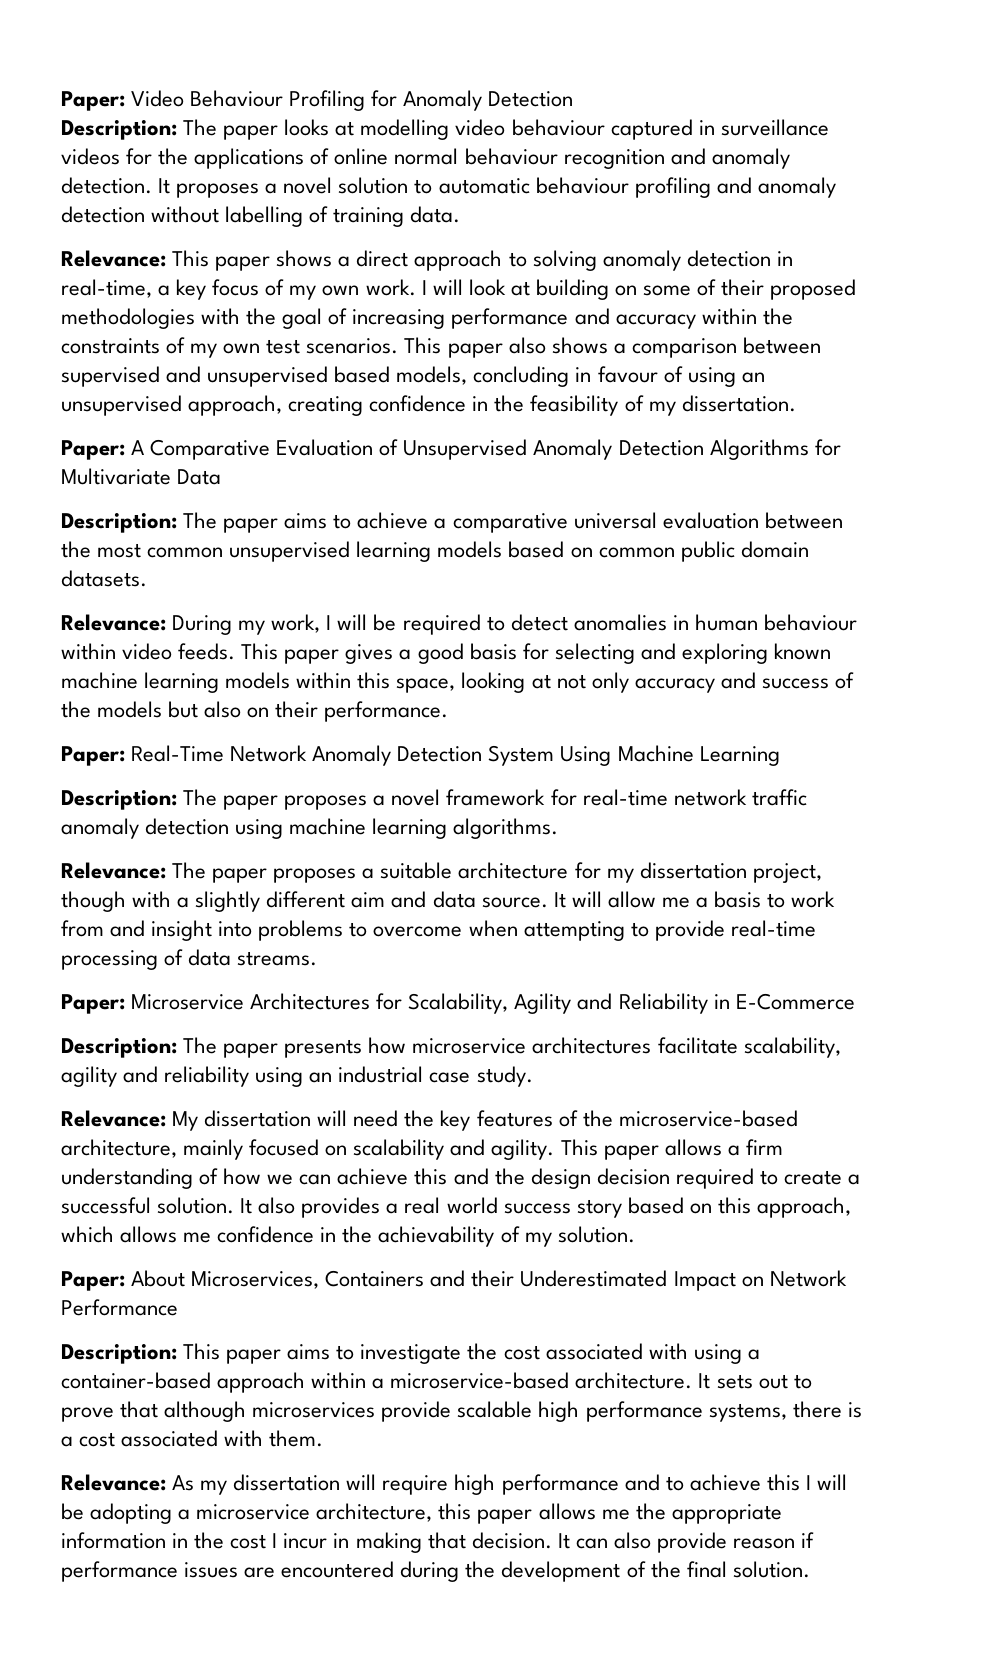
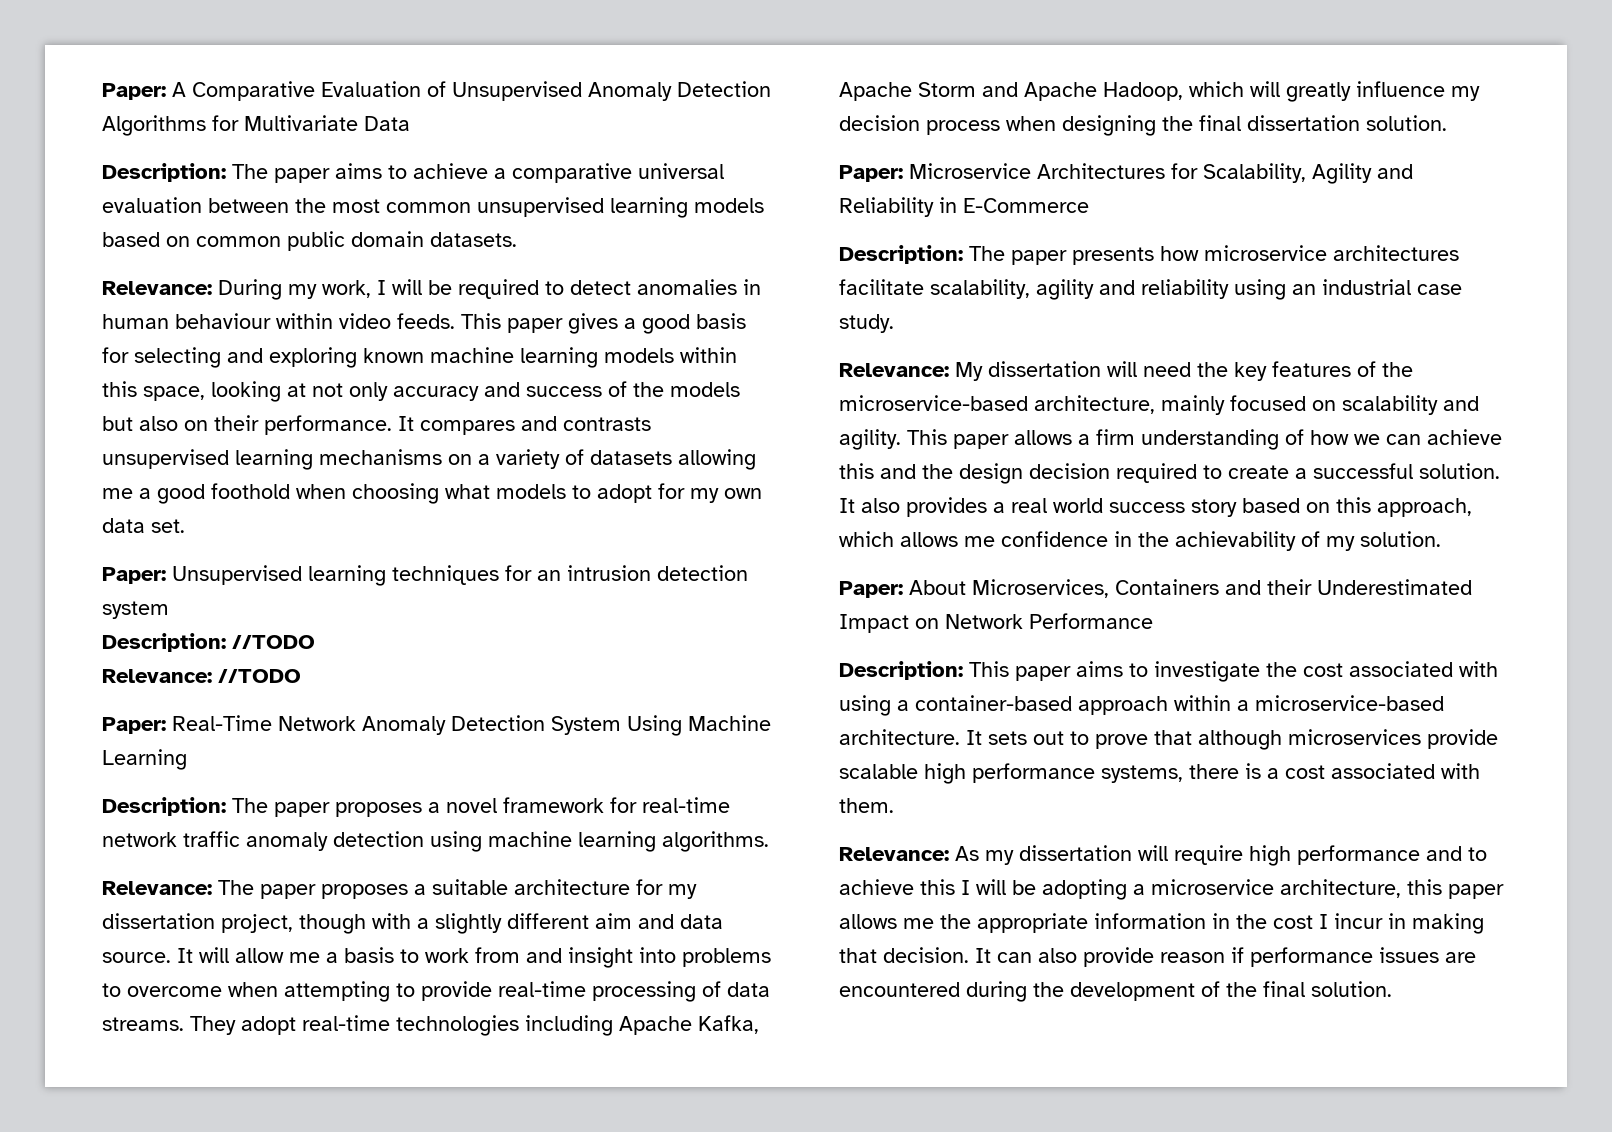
[61,90,574,111] [61,119,829,140] [61,148,790,169] [61,177,836,198] [61,206,461,227] [61,250,793,271] [61,279,857,300] [61,308,793,329] [61,337,821,358] [61,366,765,387] [61,395,796,416] [61,440,125,460] Paper: Video Behaviour Profiling for Anomaly Detection // Description: The paper looks at modelling video behaviour captured in surveillance videos for the applications of online normal behaviour recognition and anomaly detection. It proposes a novel solution to automatic behaviour profiling and anomaly detection without labelling of training data. // Relevance: This paper shows a direct approach to solving anomaly detection in real-time, a key focus of my own work. I will look at building on some of their proposed methodologies with the goal of increasing performance and accuracy within the constraints of my own test scenarios. This paper also shows a comparison between supervised and unsupervised based models, concluding in favour of using an unsupervised approach, creating confidence in the feasibility of my dissertation. // Paper: -> [102,83,166,100] Paper:
(449, 711) none -> [398,416,651,435] [102,449,756,470] [102,483,762,504] [102,518,185,533] [102,565,748,586] [102,601,169,619] [102,633,315,652] [102,669,301,683] It compares and contrasts unsupervised learning mechanisms on a variety of datasets allowing me a good foothold when choosing what models to adopt for my own data set. // Paper: Unsupervised learning techniques for an intrusion detection system // Description: //TODO // Relevance: //TODO
(318, 958) none -> [190,1015,759,1036] [839,81,1480,102] [839,115,1447,136] They adopt real-time technologies including Apache Kafka, Apache Storm and Apache Hadoop, which will greatly influence my decision process when designing the final dissertation solution.

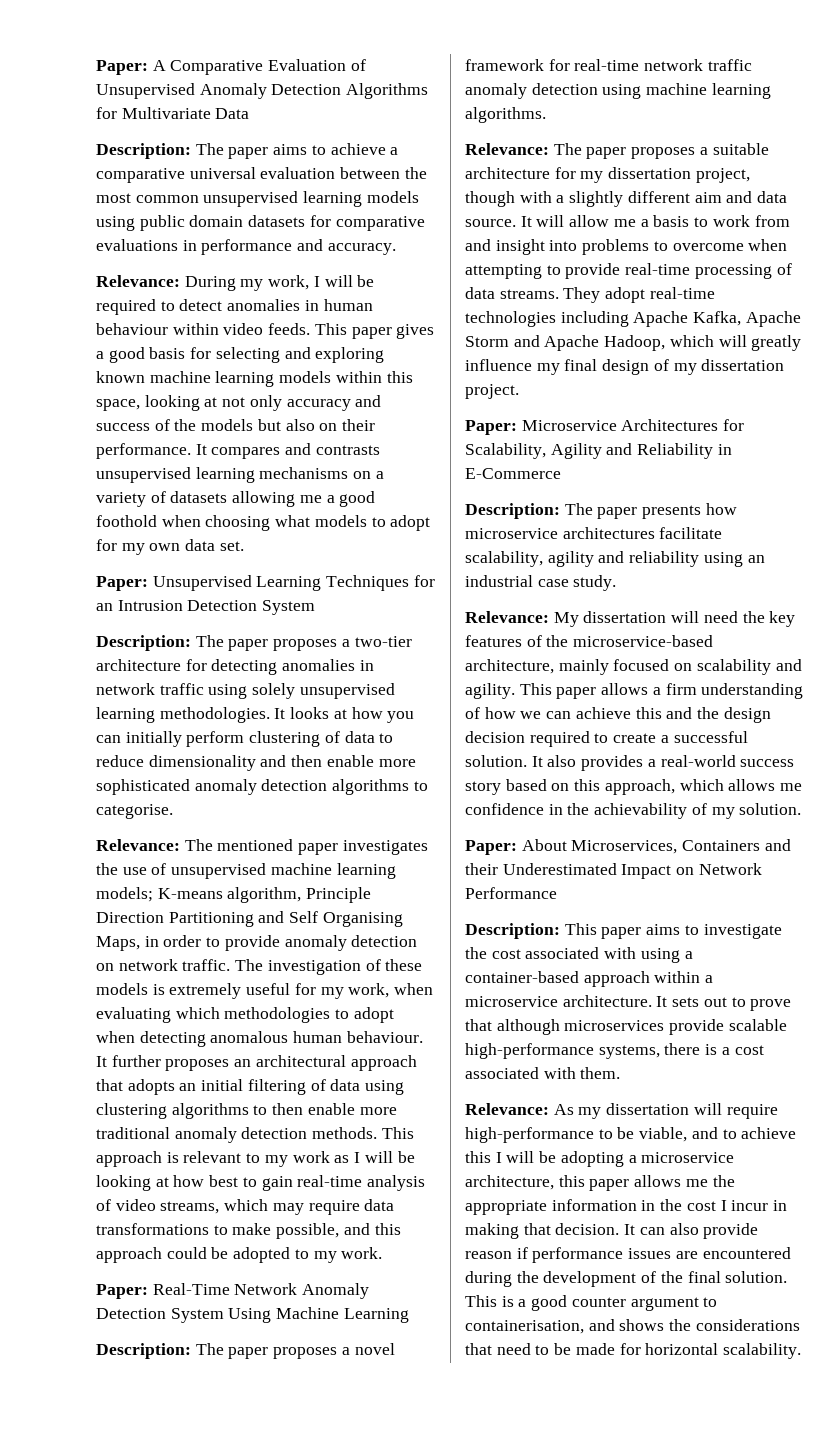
[102,231,517,251] based on common public domain datasets. -> [96,215,425,231] [96,239,396,255] using public domain datasets for comparative evaluations in performance and accuracy.
[308,565,748,586] [102,601,169,619] [102,633,315,652] [102,669,301,683] learning techniques for an intrusion detection system // Description: //TODO // Relevance: //TODO -> [256,575,435,591] [96,600,316,615] [96,635,412,651] [96,659,374,675] [96,683,395,699] [96,707,415,723] [96,731,394,747] [96,755,416,771] [96,779,428,795] [96,804,173,819] [96,839,428,855] [96,863,396,879] [96,887,372,903] [96,911,403,927] [96,935,418,951] [96,959,423,975] [96,983,434,999] [96,1007,394,1023] [96,1031,423,1047] [96,1055,417,1071] [96,1079,405,1095] [96,1103,397,1119] [96,1127,414,1143] [96,1151,415,1167] [96,1175,426,1191] [96,1199,395,1215] [96,1223,401,1239] [96,1247,383,1263] Learning Techniques for an Intrusion Detection System // Description: The paper proposes a two-tier architecture for detecting anomalies in network traffic using solely unsupervised learning methodologies. It looks at how you can initially perform clustering of data to reduce dimensionality and then enable more sophisticated anomaly detection algorithms to categorise. // Relevance: The mentioned paper investigates the use of unsupervised machine learning models; K-means algorithm, Principle Direction Partitioning and Self Organising Maps, in order to provide anomaly detection on network traffic. The investigation of these models is extremely useful for my work, when evaluating which methodologies to adopt when detecting anomalous human behaviour. It further proposes an architectural approach that adopts an initial filtering of data using clustering algorithms to then enable more traditional anomaly detection methods. This approach is relevant to my work as I will be looking at how best to gain real-time analysis of video streams, which may require data transformations to make possible, and this approach could be adopted to my work.
[839,115,1447,136] decision process when designing the final dissertation solution. -> [564,359,785,375] [465,384,519,399] final design of my dissertation project.
[1011,498,1103,513] real world -> [660,755,736,767] real-world
[1255,695,1444,711] microservice-based -> [465,996,558,1007] microservice
[924,763,1095,784] high performance -> [465,1043,594,1059] high-performance
[1249,845,1420,866] high performance -> [465,1127,688,1143] high-performance to be viable,
(1392, 989) none -> [465,1295,718,1311] [465,1319,800,1334] [465,1343,802,1359] This is a good counter argument to containerisation, and shows the considerations that need to be made for horizontal scalability.

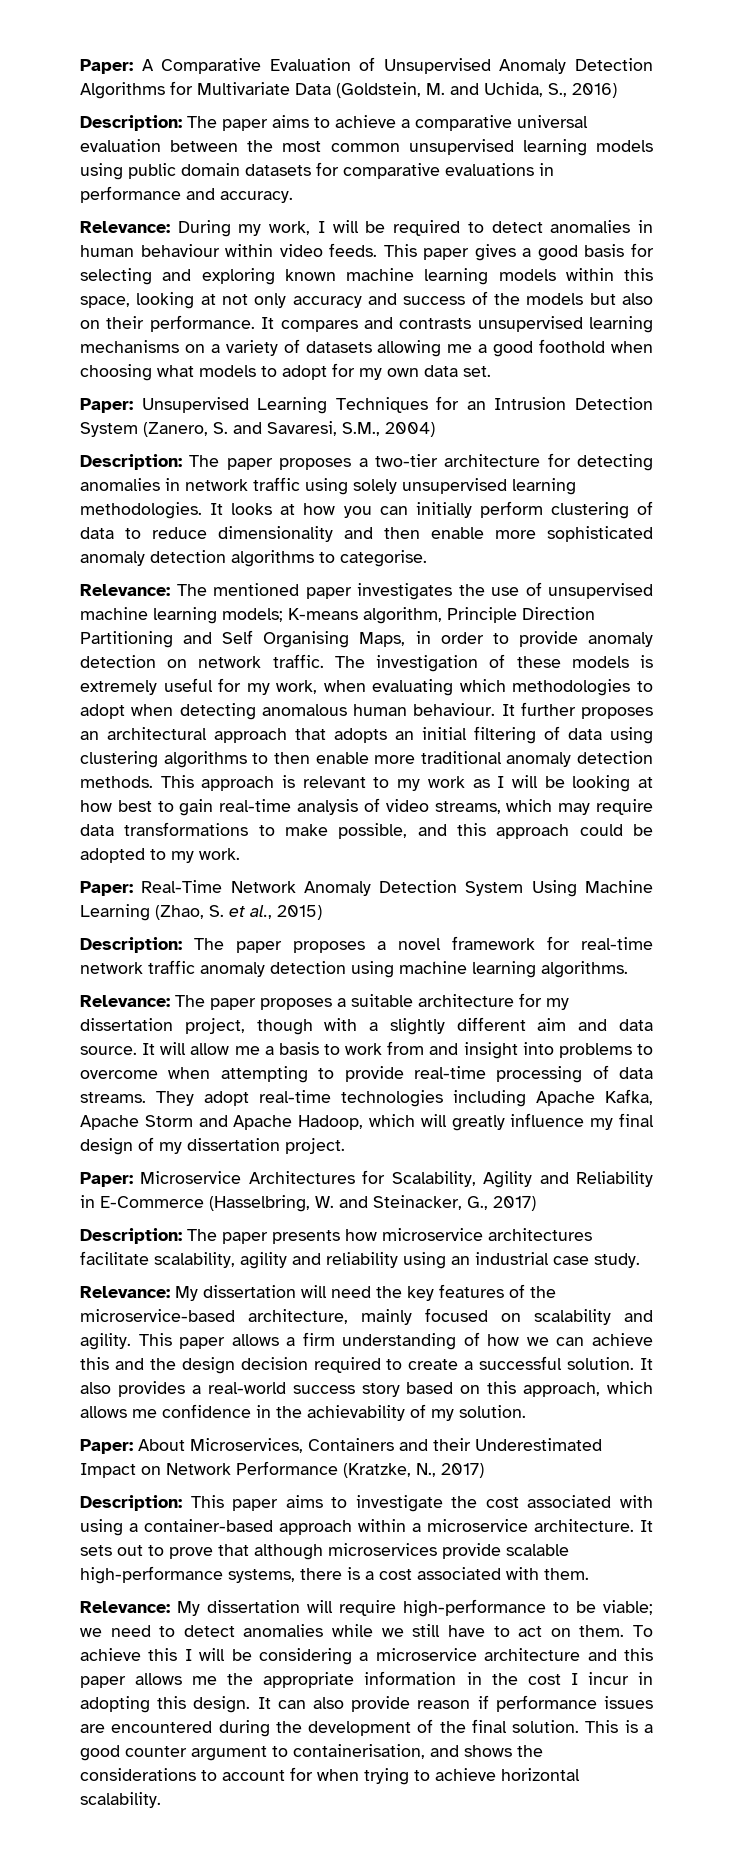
(250, 113) none -> [336,82,617,98] (Goldstein, M. and Uchida, S., 2016)
(316, 607) none -> [143,421,435,437] (Zanero, S. and Savaresi, S.M., 2004)
(409, 1315) none -> [155,905,322,920] (Zhao, S. et al., 2015)
(561, 473) none -> [209,1195,536,1212] (Hasselbring, W. and Steinacker, G., 2017)
(557, 893) none -> [343,1463,484,1478] (Kratzke, N., 2017)
[553,1104,602,1119] As my -> [177,1601,200,1616] My
[639,1127,737,1142] viable, and to -> [603,1600,653,1615] [80,1624,654,1637] viable; we need to detect anomalies while we still have to act on them. To
[560,1151,735,1167] [465,1175,554,1190] adopting a microservice architecture, -> [259,1648,617,1665] considering a microservice architecture and
[465,1223,620,1239] making that decision. -> [80,1696,251,1713] adopting this design.
[465,1343,641,1355] that need to be made for -> [201,1767,496,1785] to account for when trying to achieve

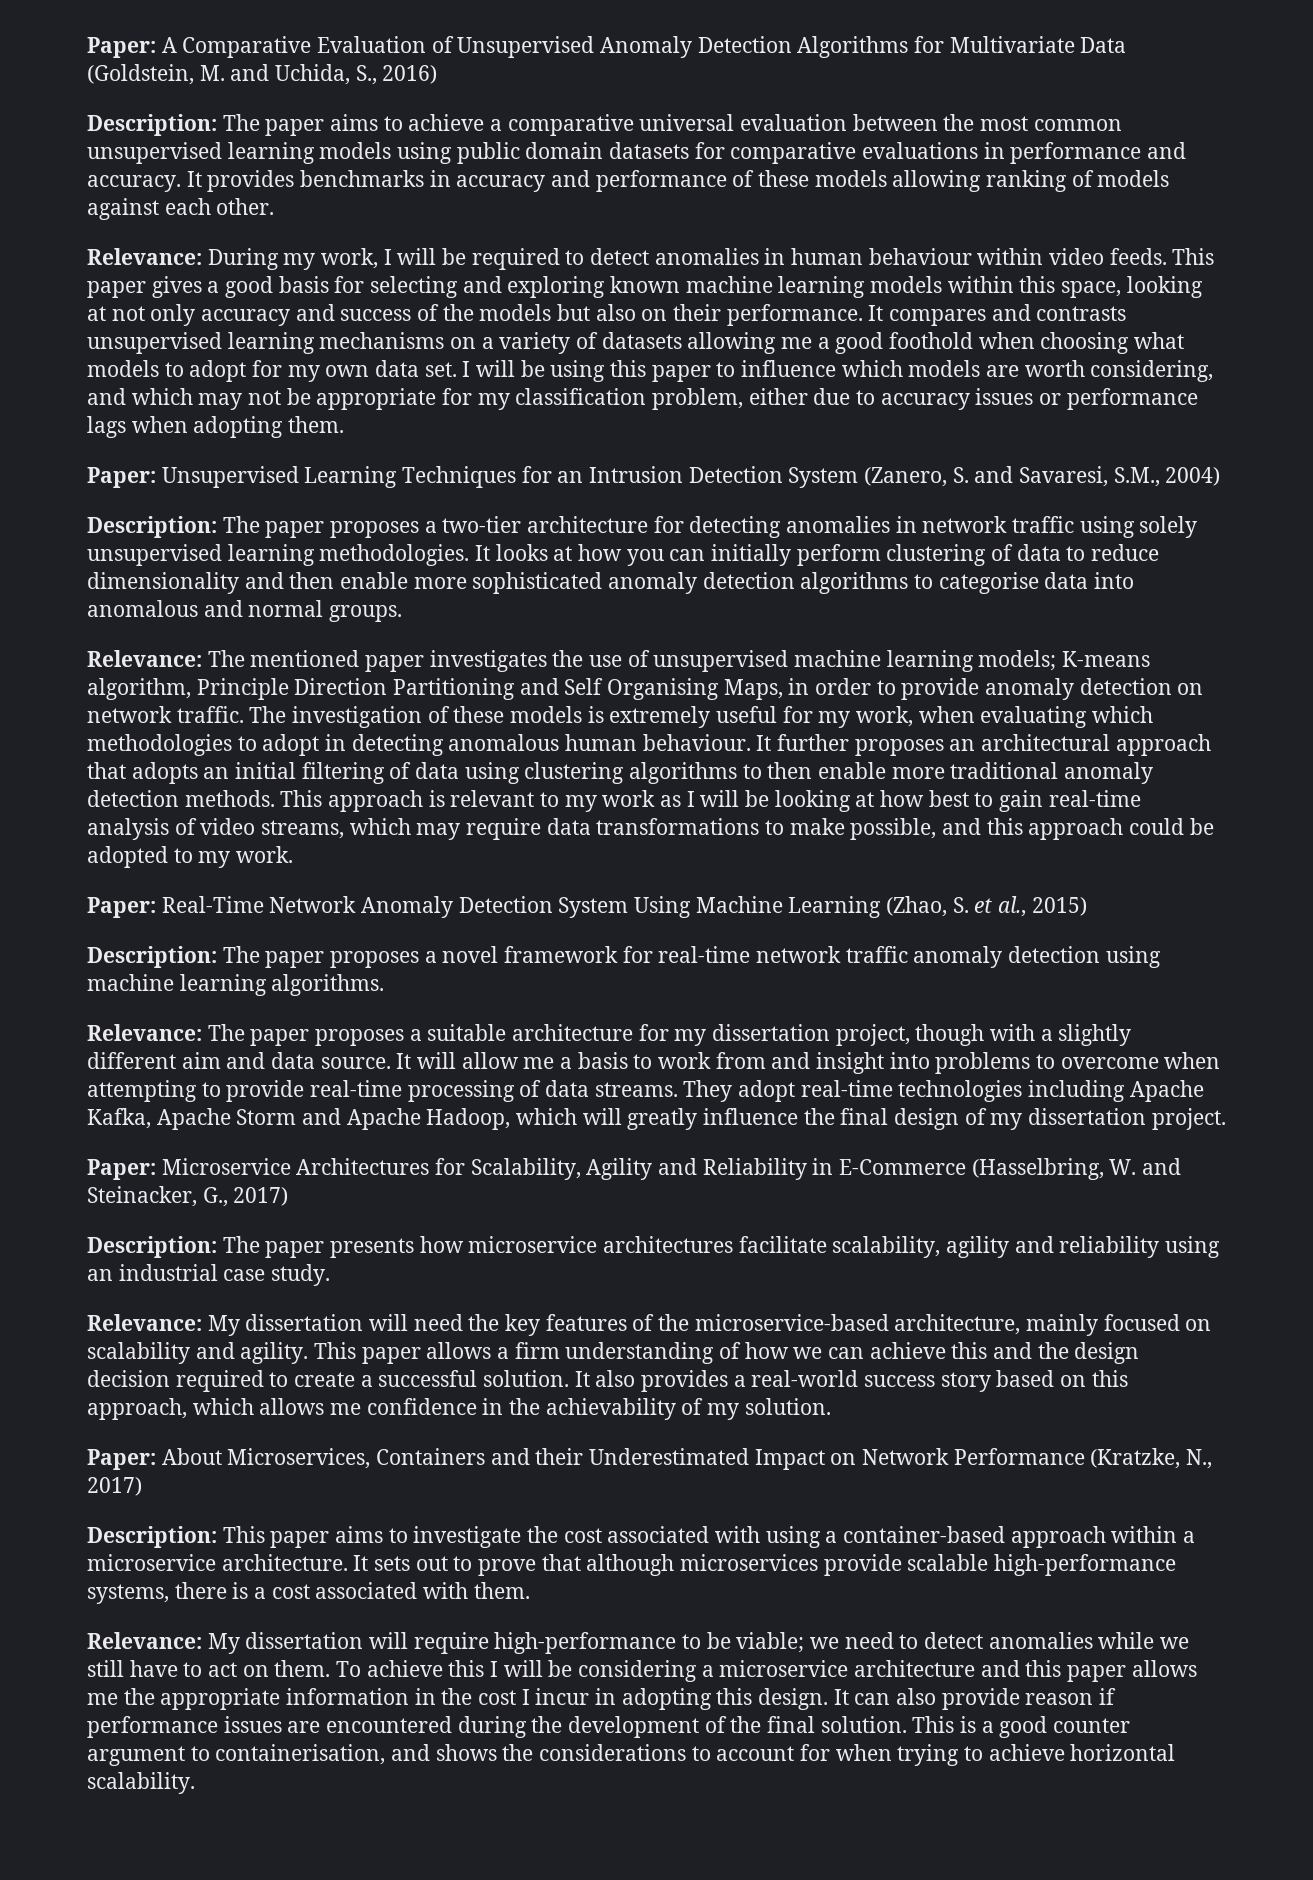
(293, 197) none -> [186,170,1170,192] [87,198,275,220] It provides benchmarks in accuracy and performance of these models allowing ranking of models against each other.
(491, 371) none -> [462,360,1214,382] [87,388,1198,410] [87,416,345,438] I will be using this paper to influence which models are worth considering, and which may not be appropriate for my classification problem, either due to accuracy issues or performance lags when adopting them.
[340,550,427,567] categorise. -> [938,572,1135,594] [87,600,403,622] categorise data into anomalous and normal groups.
[131,704,174,716] when -> [325,734,347,751] in
[590,1118,614,1130] my -> [803,1108,835,1125] the

